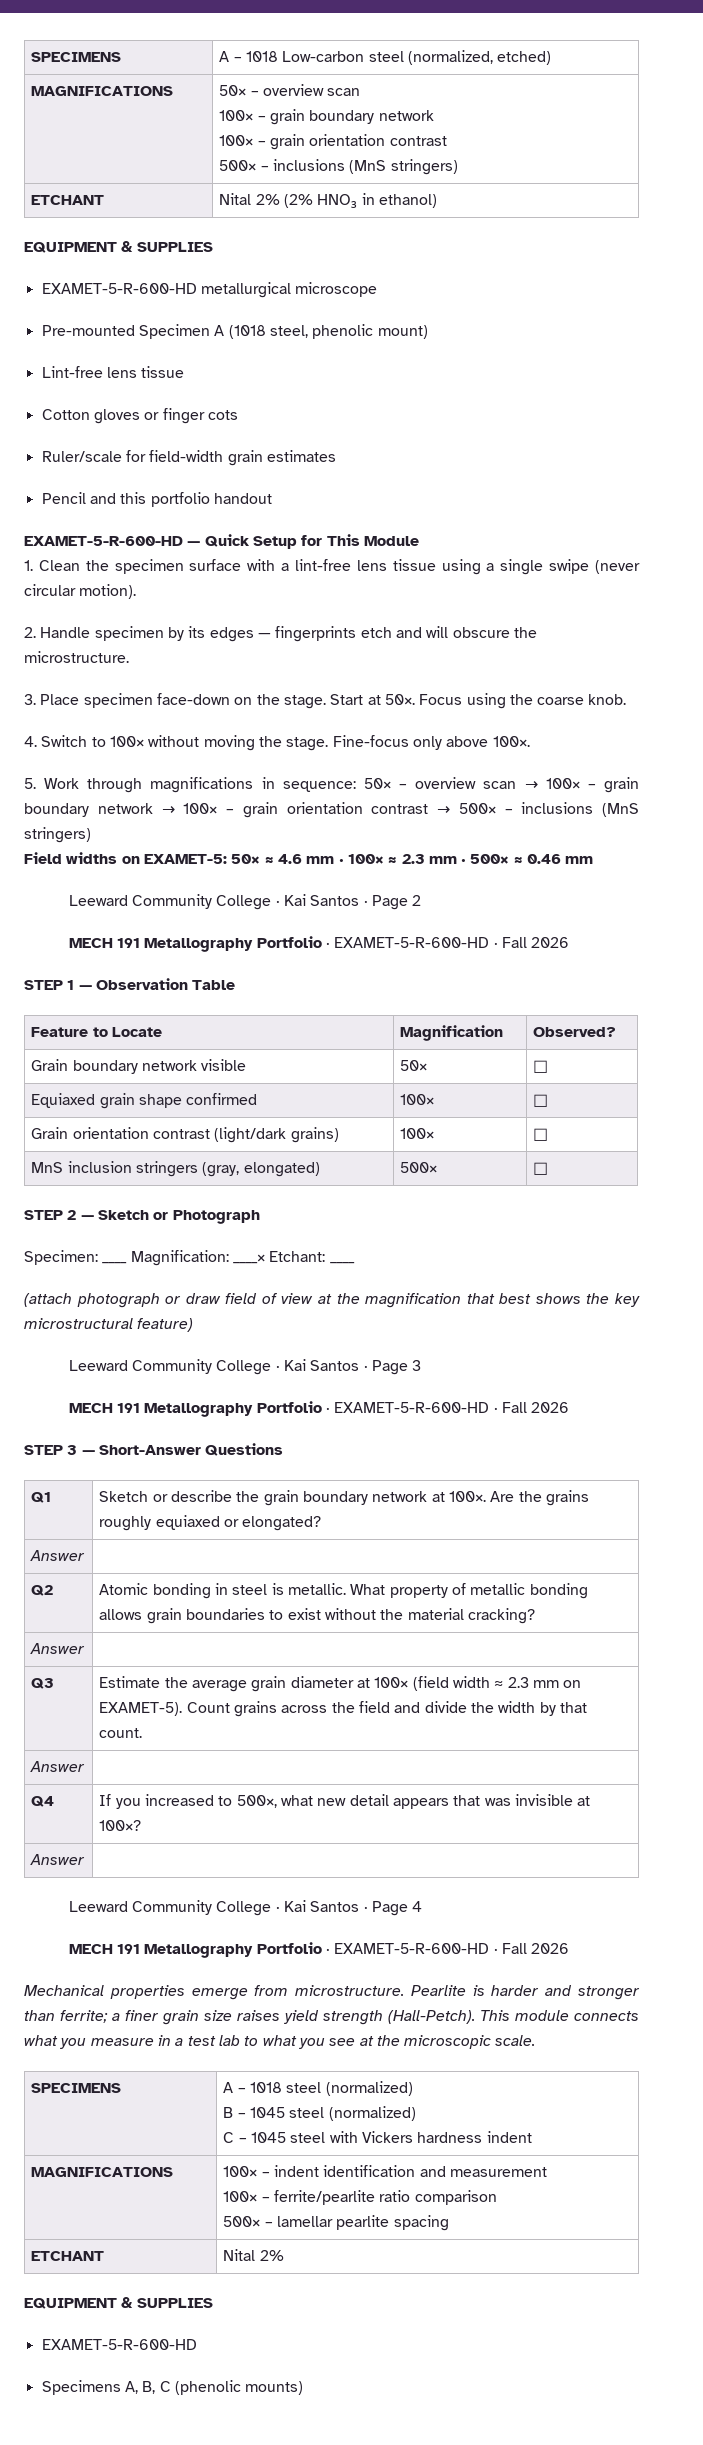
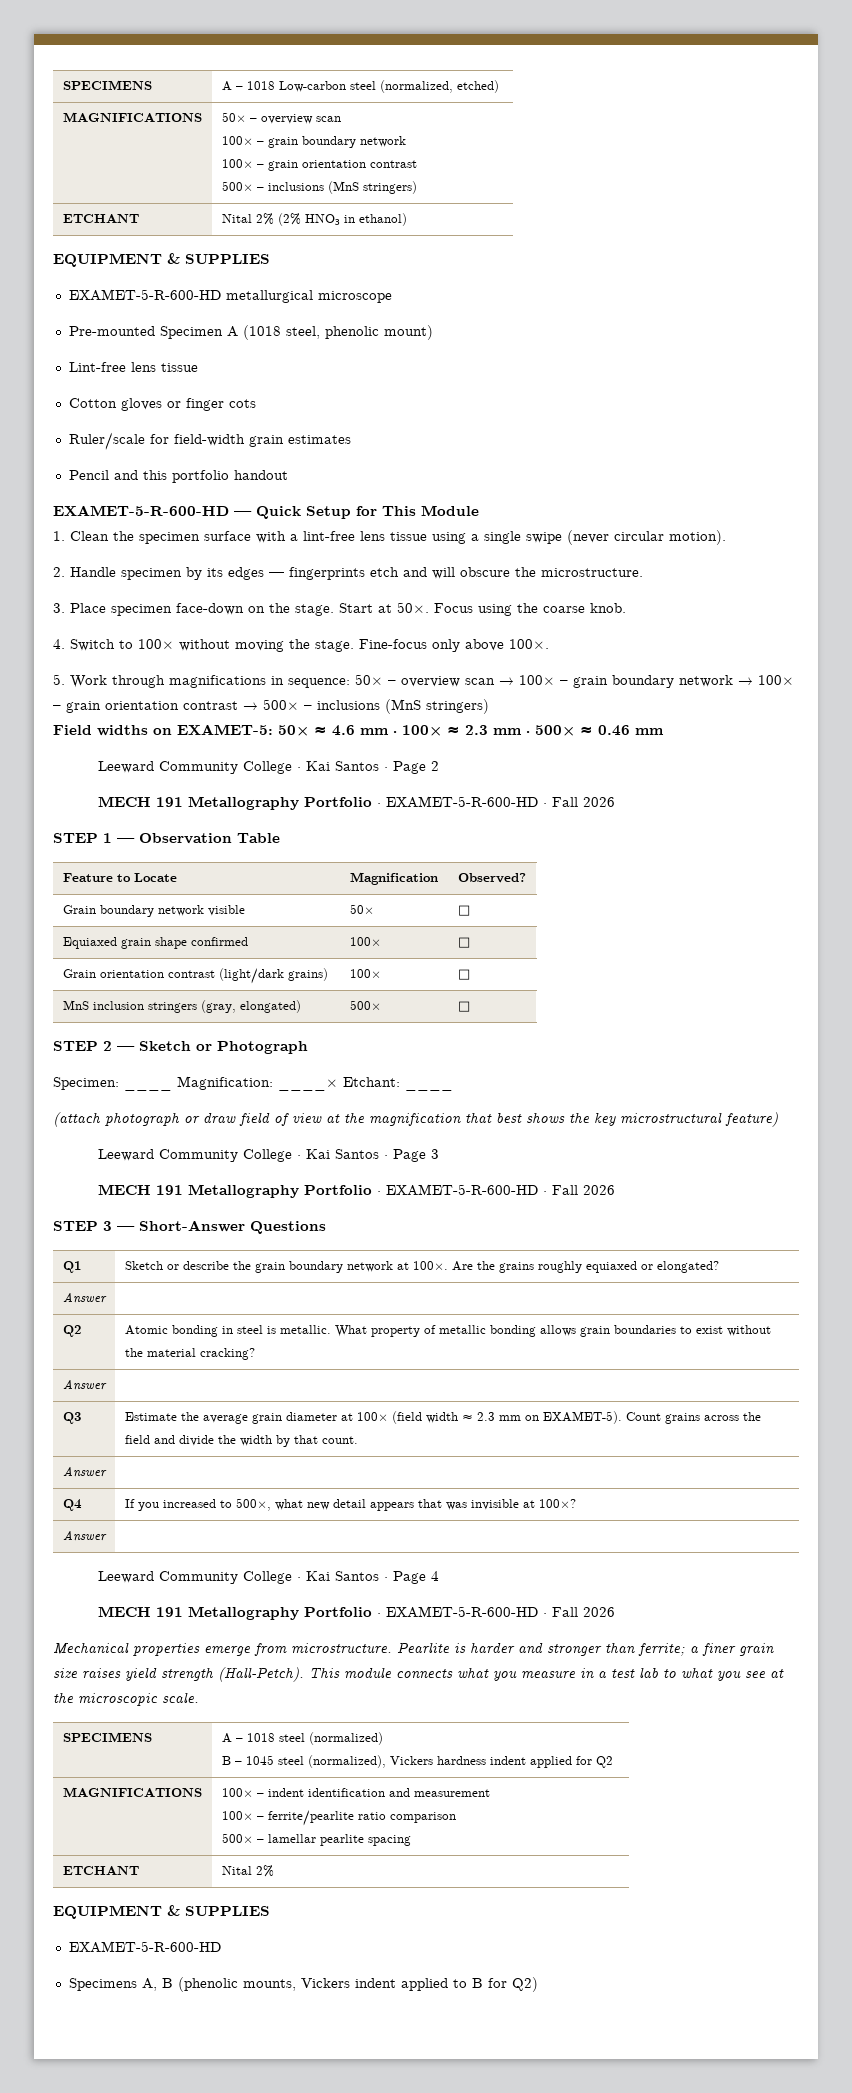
[328,2106,416,2121] [223,2131,358,2143] (normalized) // C – 1045 steel with -> [307,1755,386,1768] (normalized),
(532, 2137) none -> [529,1756,613,1768] applied for Q2
[142,2380,304,2395] B, C (phenolic mounts) -> [161,1977,538,1992] B (phenolic mounts, Vickers indent applied to B for Q2)

